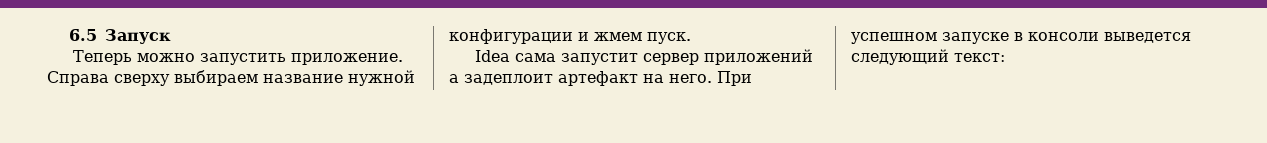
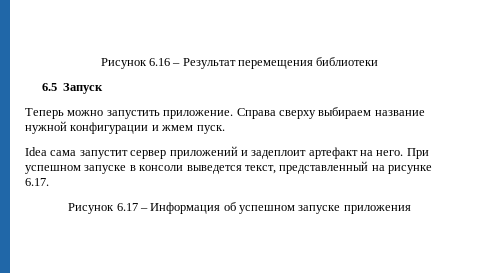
(68, 35) none -> [100,57,379,69] Рисунок 6.16 – Результат перемещения библиотеки //
[449,74,459,83] а -> [240,150,248,156] и
[851,49,1005,65] следующий текст: -> [244,161,432,174] [25,178,49,186] [68,202,411,214] текст, представленный на рисунке 6.17. // Рисунок 6.17 – Информация об успешном запуске приложения

